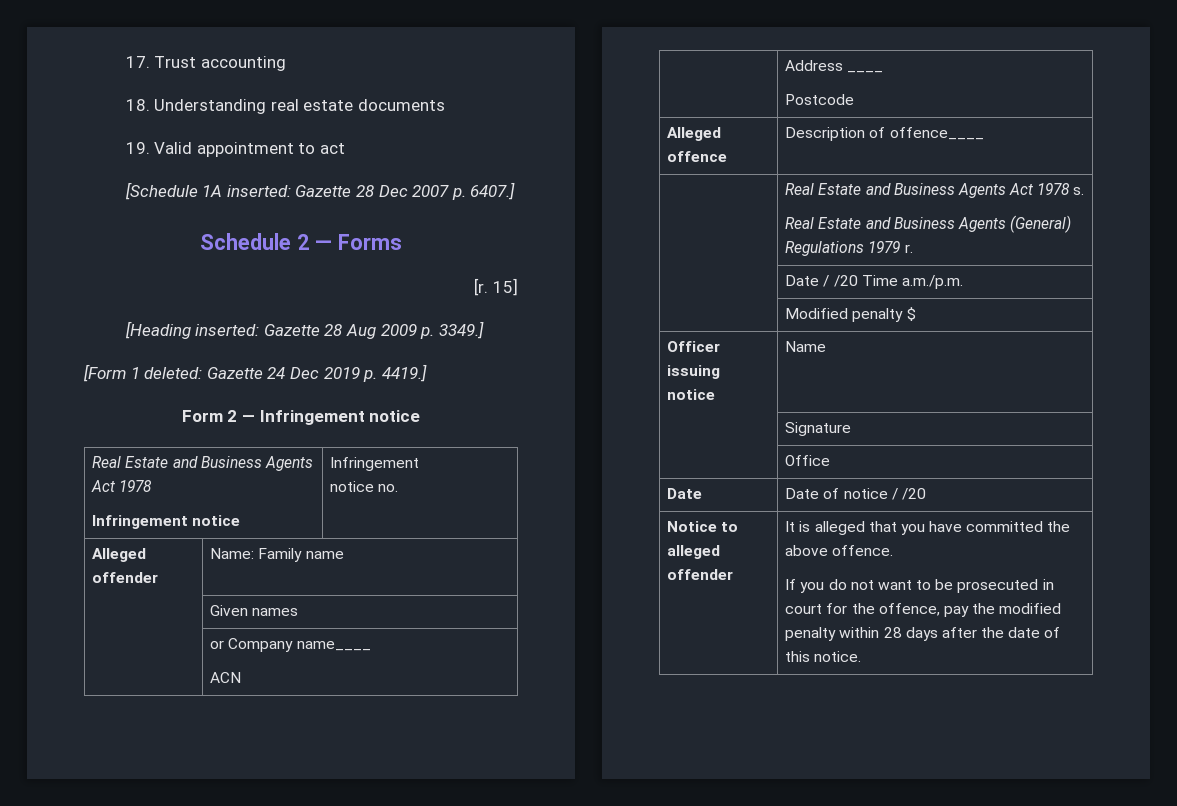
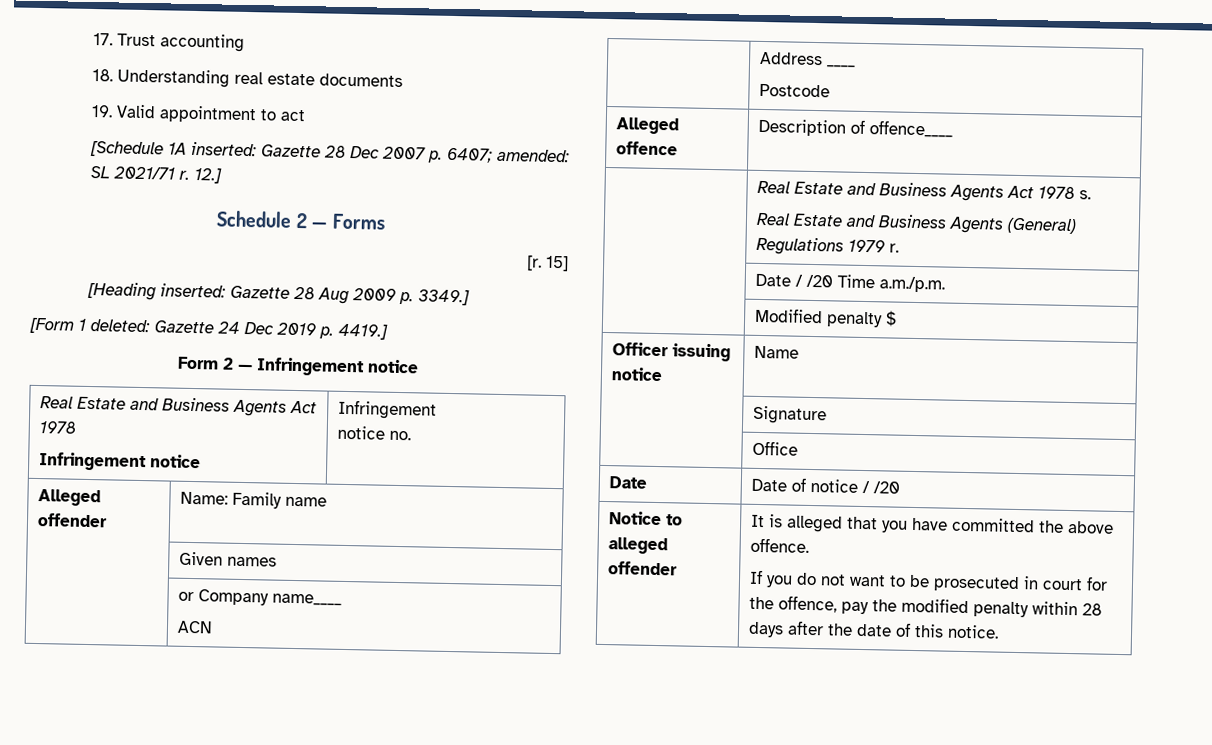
[470,182,516,200] 6407.] -> [447,147,571,163] [90,165,223,184] 6407; amended: SL 2021/71 r. 12.]

